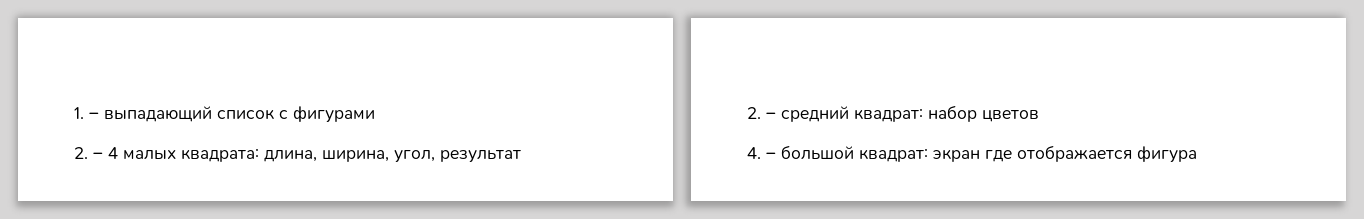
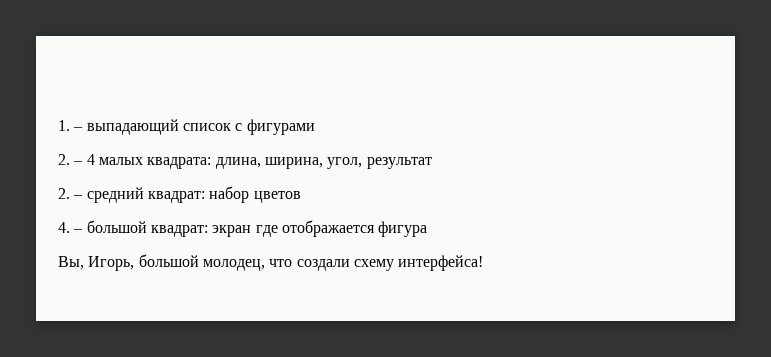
(1197, 154) none -> [58,254,484,271] // Вы, Игорь, большой молодец, что создали схему интерфейса!

